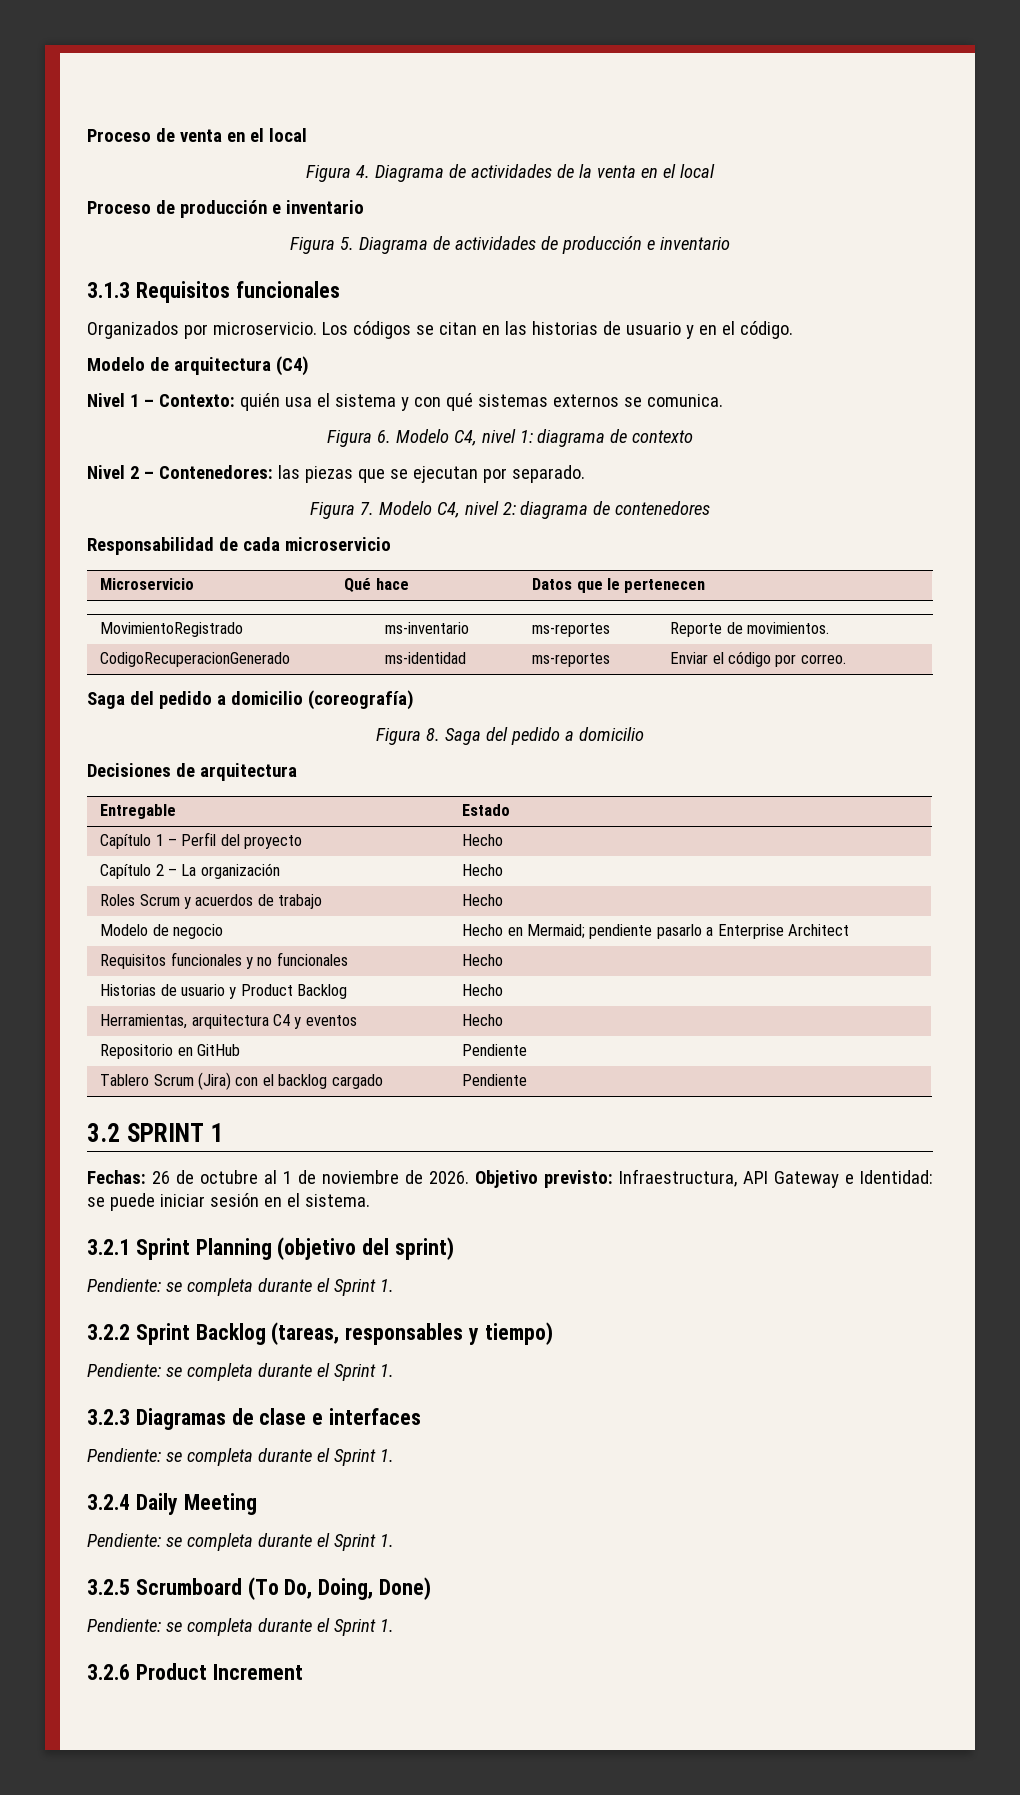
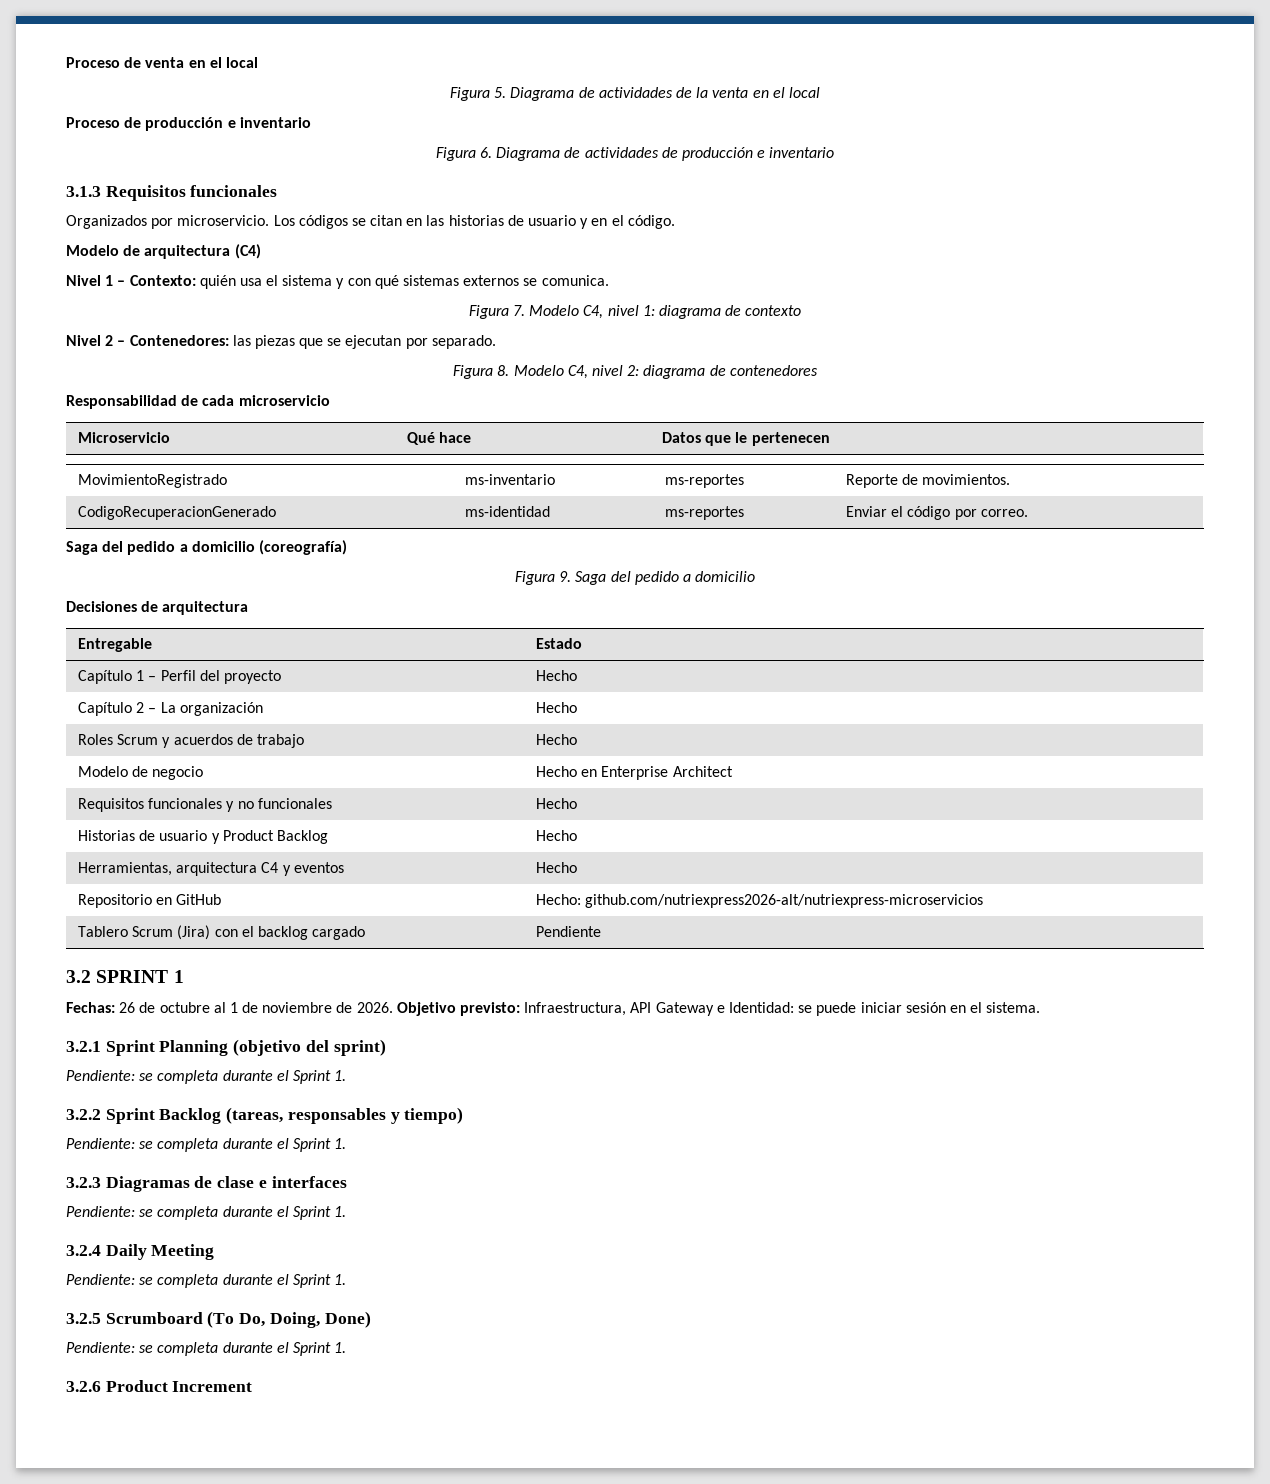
[356,165,371,178] 4. -> [494,87,507,98] 5.
[340,237,355,250] 5. -> [479,147,492,158] 6.
[376,430,391,443] 6. -> [512,305,525,316] 7.
[359,502,374,515] 7. -> [497,365,510,376] 8.
[426,728,441,741] 8. -> [559,571,572,582] 9.
[527,924,714,939] Mermaid; pendiente pasarlo a -> (598, 773) none
[462,1044,528,1056] Pendiente -> [536,894,984,908] Hecho: github.com/nutriexpress2026-alt/nutriexpress-microservicios

